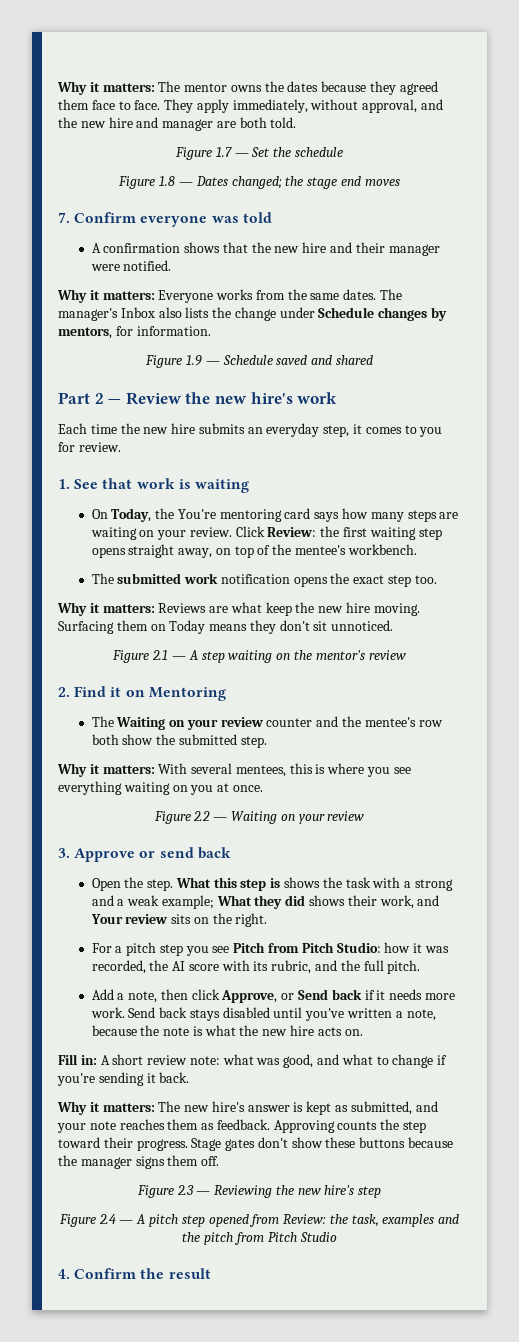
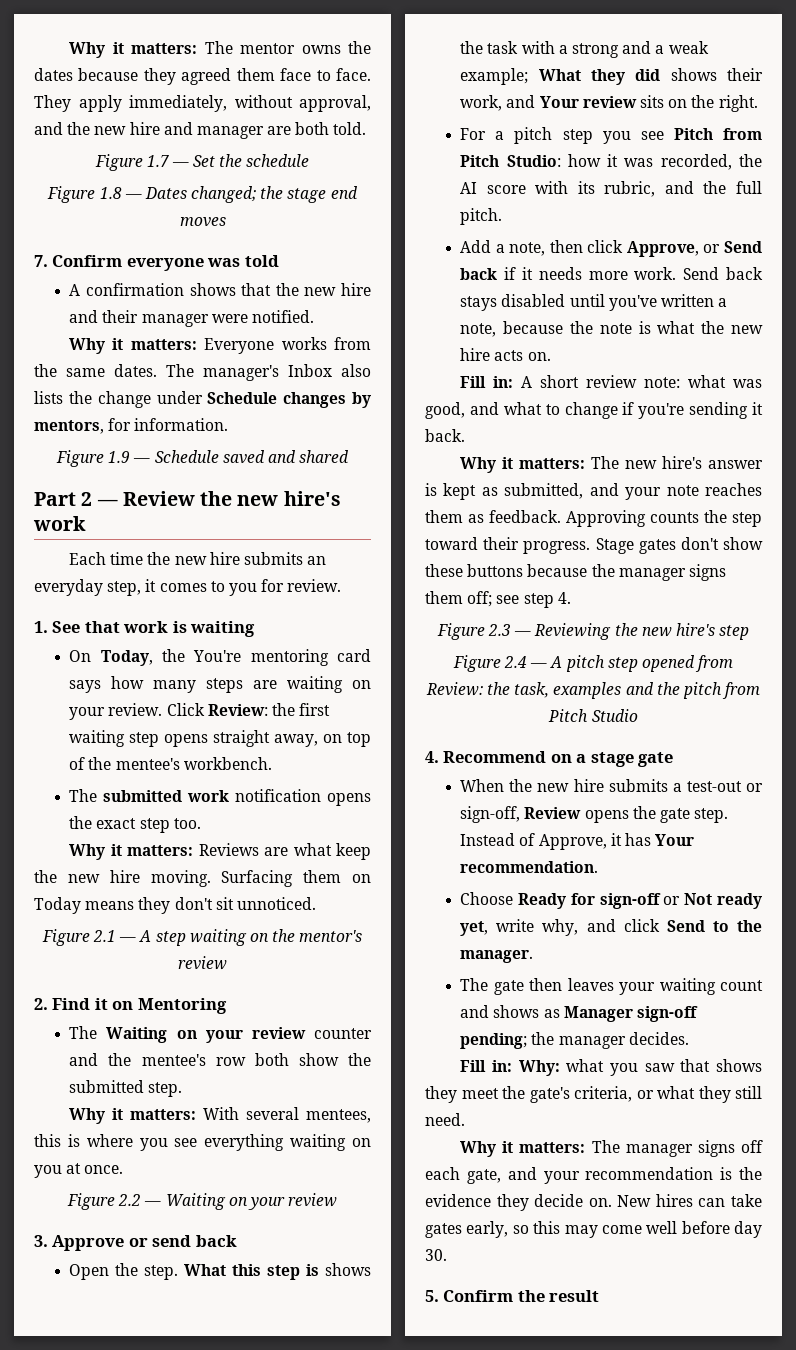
[201,1156,220,1166] off. -> [467,591,571,608] off; see step 4.
(70, 1274) none -> [443,751,674,767] [460,779,763,792] [460,806,729,823] [460,833,695,850] [460,861,599,873] [460,892,762,909] [460,919,762,936] [460,950,534,963] [460,978,763,995] [460,1005,698,1022] [460,1032,689,1049] [460,1059,762,1076] [425,1086,762,1103] [425,1113,465,1126] [460,1140,763,1157] [425,1167,762,1184] [425,1194,762,1211] [425,1221,762,1238] [425,1249,447,1261] [425,1290,439,1302] Recommend on a stage gate // When the new hire submits a test-out or sign-off, Review opens the gate step. Instead of Approve, it has Your recommendation. // Choose Ready for sign-off or Not ready yet, write why, and click Send to the manager. // The gate then leaves your waiting count and shows as Manager sign-off pending; the manager decides. // Fill in: Why: what you saw that shows they meet the gate's criteria, or what they still need. // Why it matters: The manager signs off each gate, and your recommendation is the evidence they decide on. New hires can take gates early, so this may come well before day 30. // 5.

